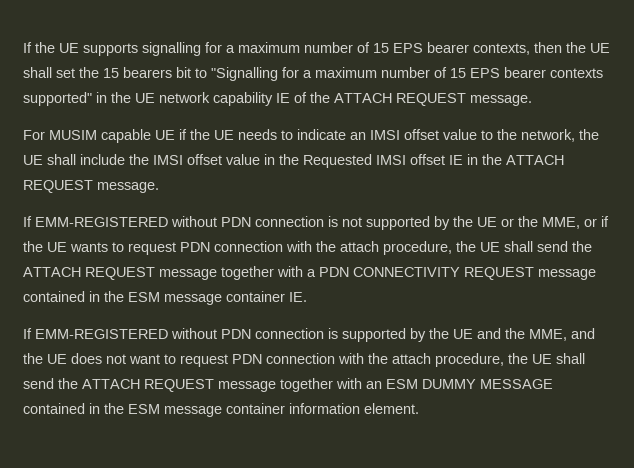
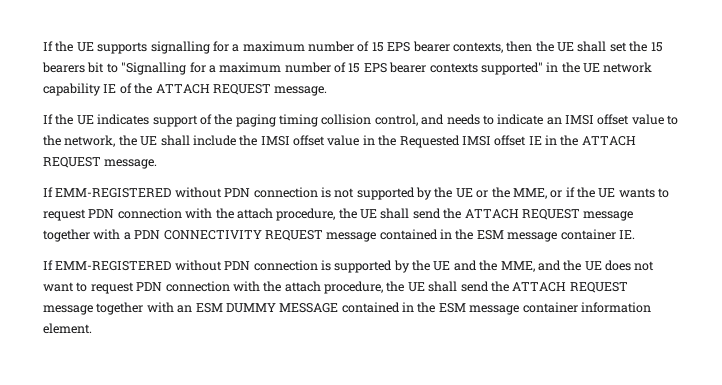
[23,129,234,143] For MUSIM capable UE if the UE -> [43,114,445,127] If the UE indicates support of the paging timing collision control, and

